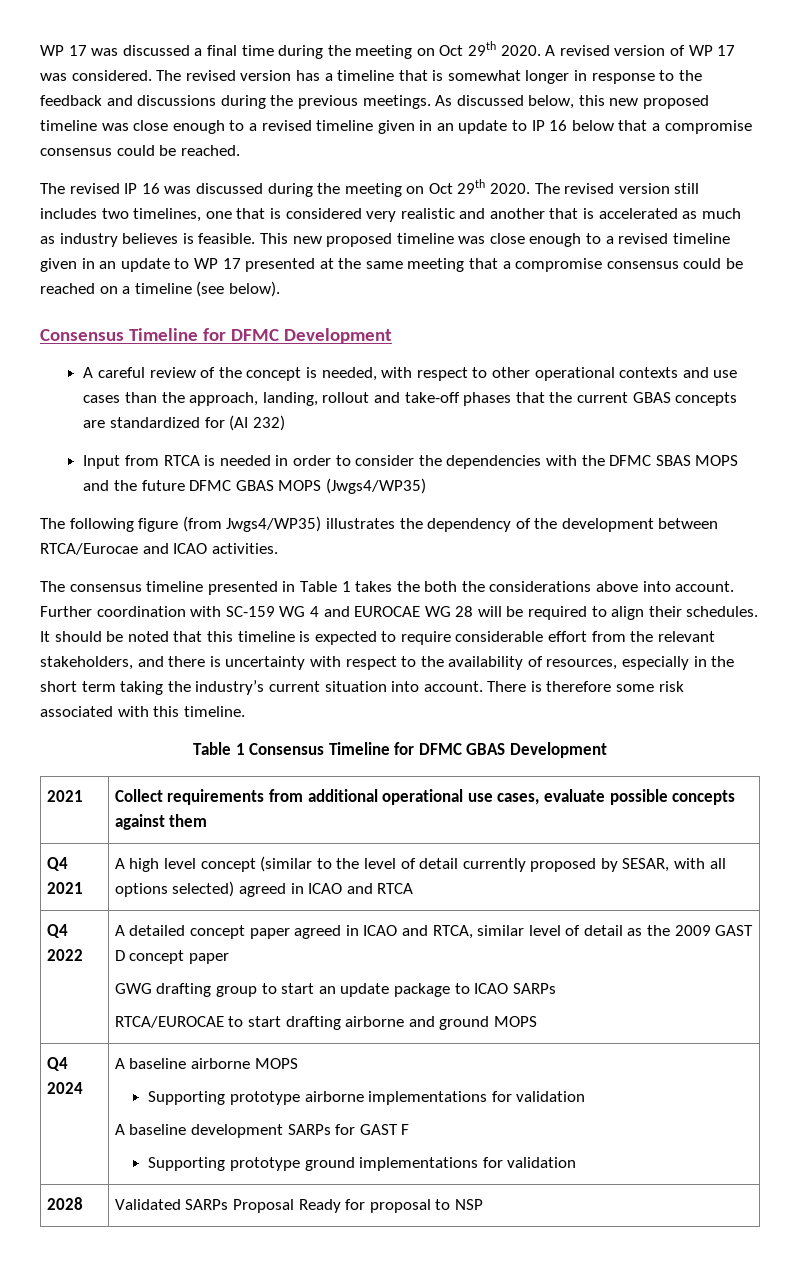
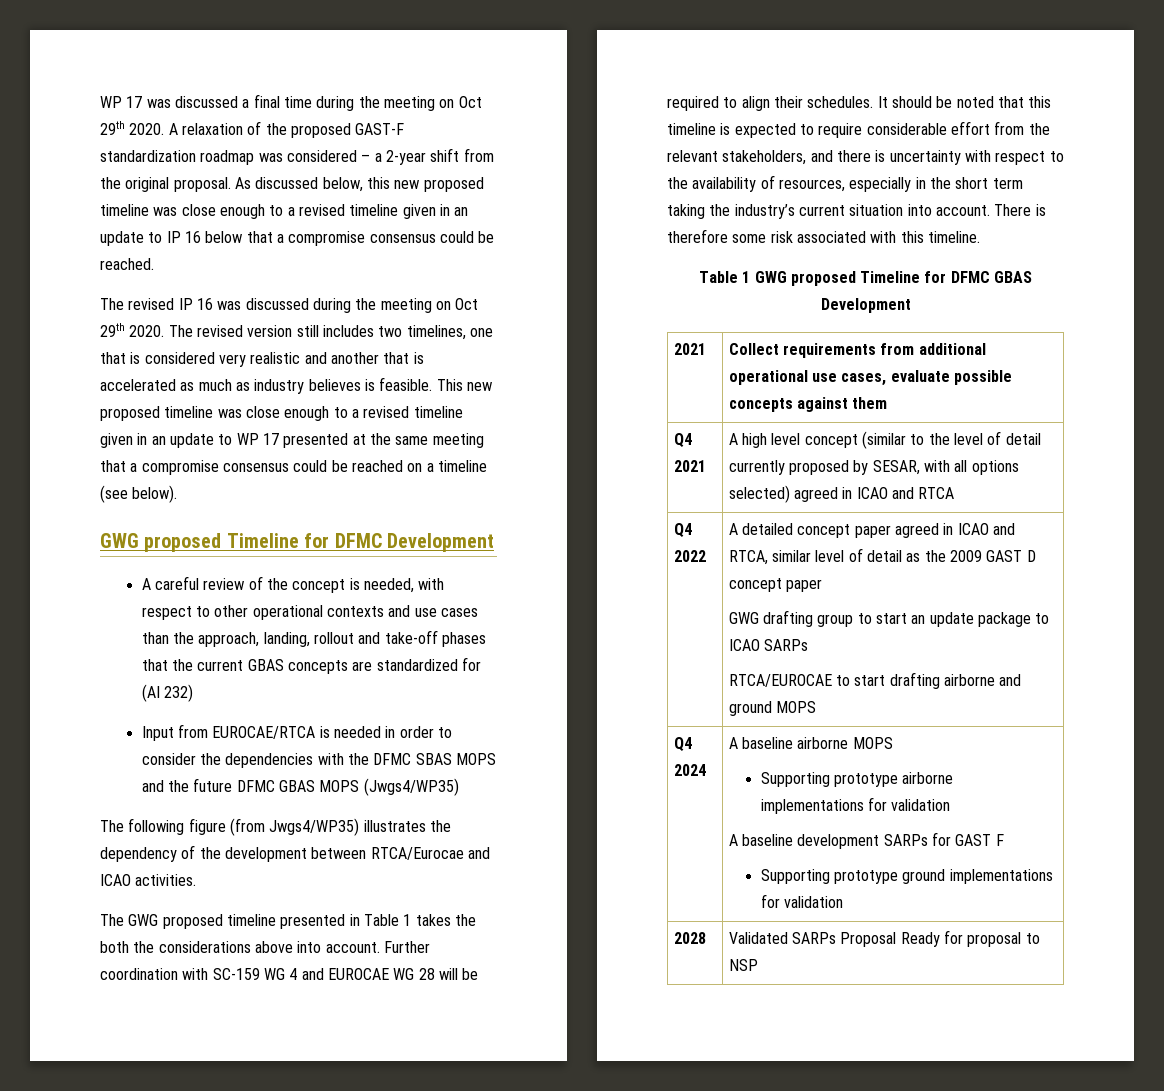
[559,45,736,56] [40,70,702,84] [40,95,431,109] revised version of WP 17 was considered. The revised version has a timeline that is somewhat longer in response to the feedback and discussions during the previous meetings. -> [181,121,405,138] [100,148,494,165] [100,177,231,192] relaxation of the proposed GAST-F standardization roadmap was considered – a 2-year shift from the original proposal.
[40,329,124,341] Consensus -> [100,533,222,552] GWG proposed
[163,455,200,466] RTCA -> [212,726,316,739] EUROCAE/RTCA
[69,584,142,592] consensus -> [128,914,223,929] GWG proposed
[249,743,325,755] Consensus -> [754,271,856,286] GWG proposed

